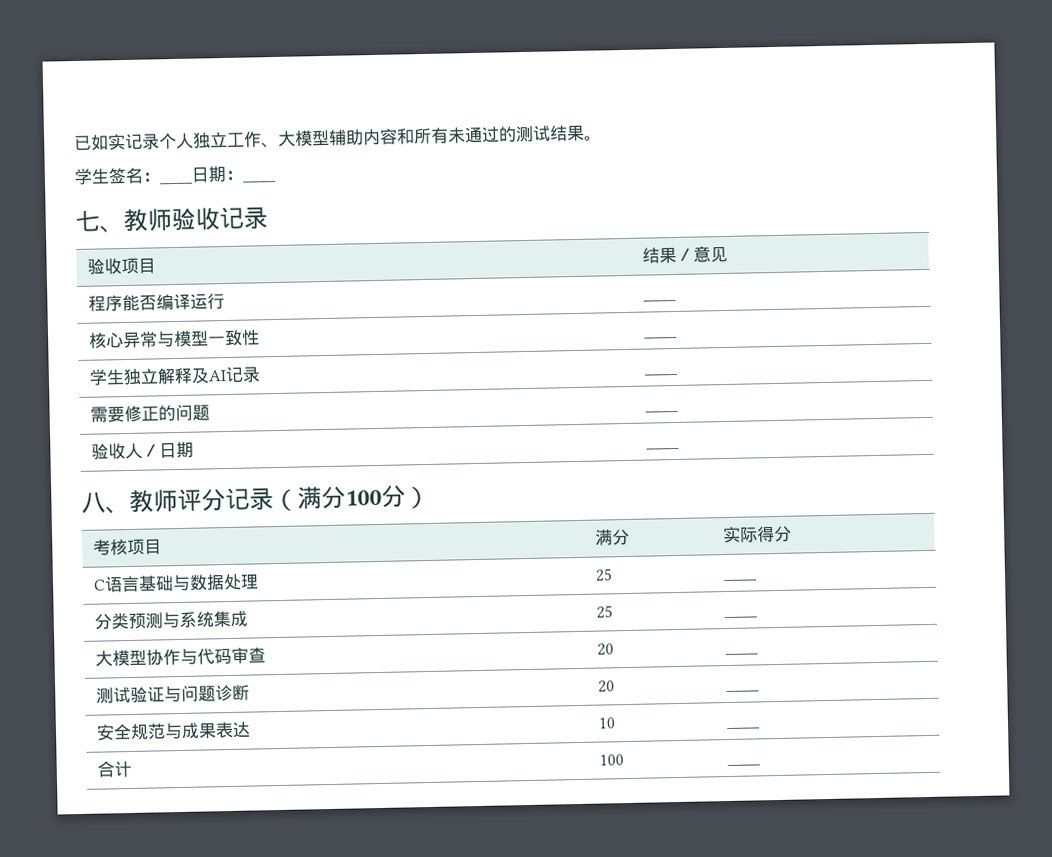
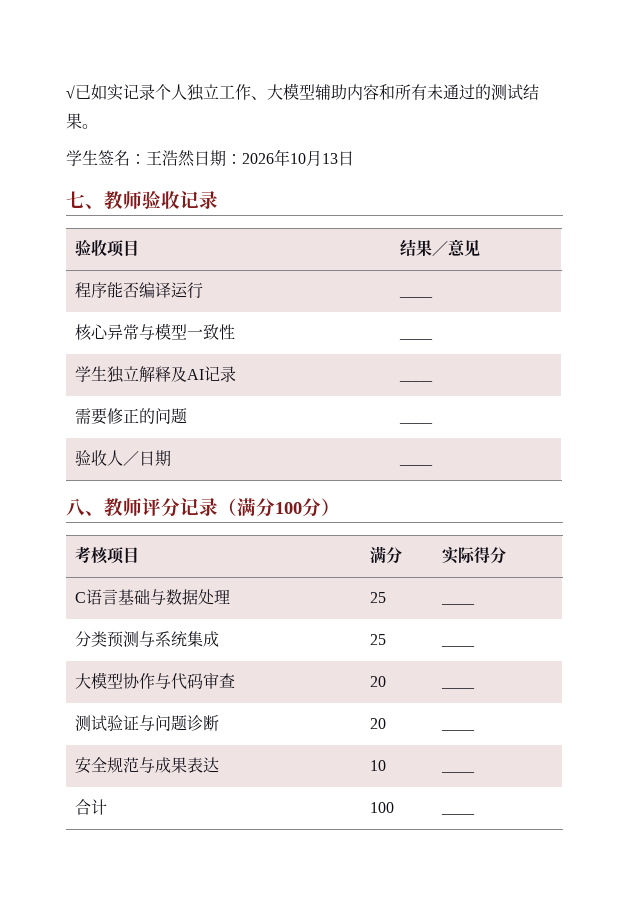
(74, 143) none -> [66,85,75,99] √
[159,165,277,185] ____日期：____ -> [146,149,354,167] 王浩然日期：2026年10月13日

